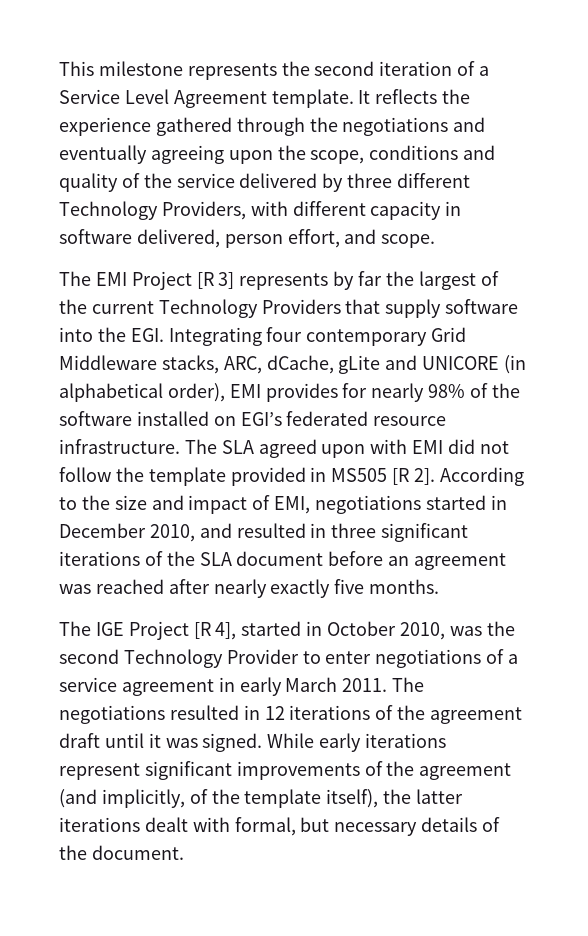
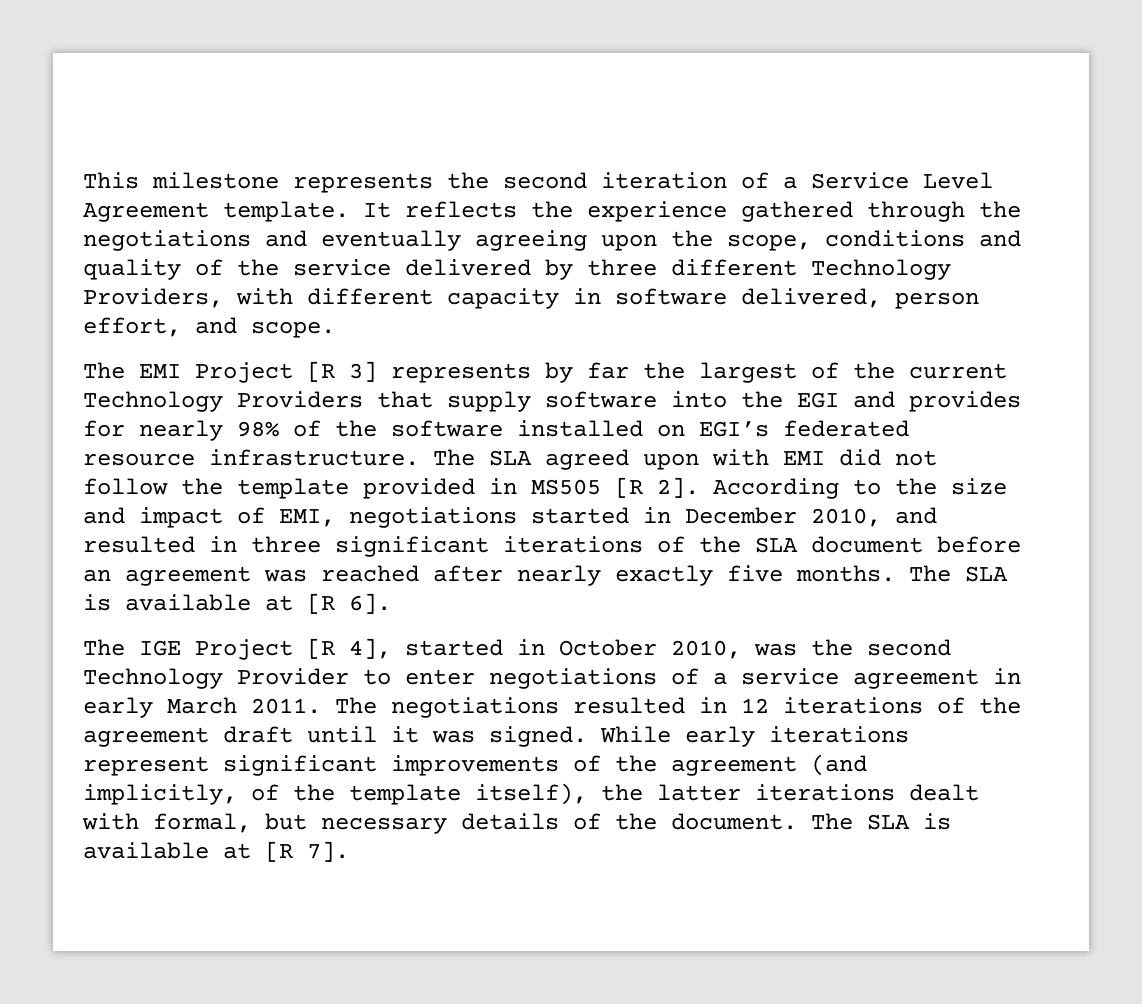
[130,327,467,346] [59,355,527,374] [59,383,261,402] EGI. Integrating four contemporary Grid Middleware stacks, ARC, dCache, gLite and UNICORE (in alphabetical order), EMI -> [797,391,895,408] EGI and
(440, 586) none -> [909,565,1008,582] [83,593,391,614] The SLA is available at [R 6].
(184, 852) none -> [811,813,951,830] [83,841,349,862] The SLA is available at [R 7].

